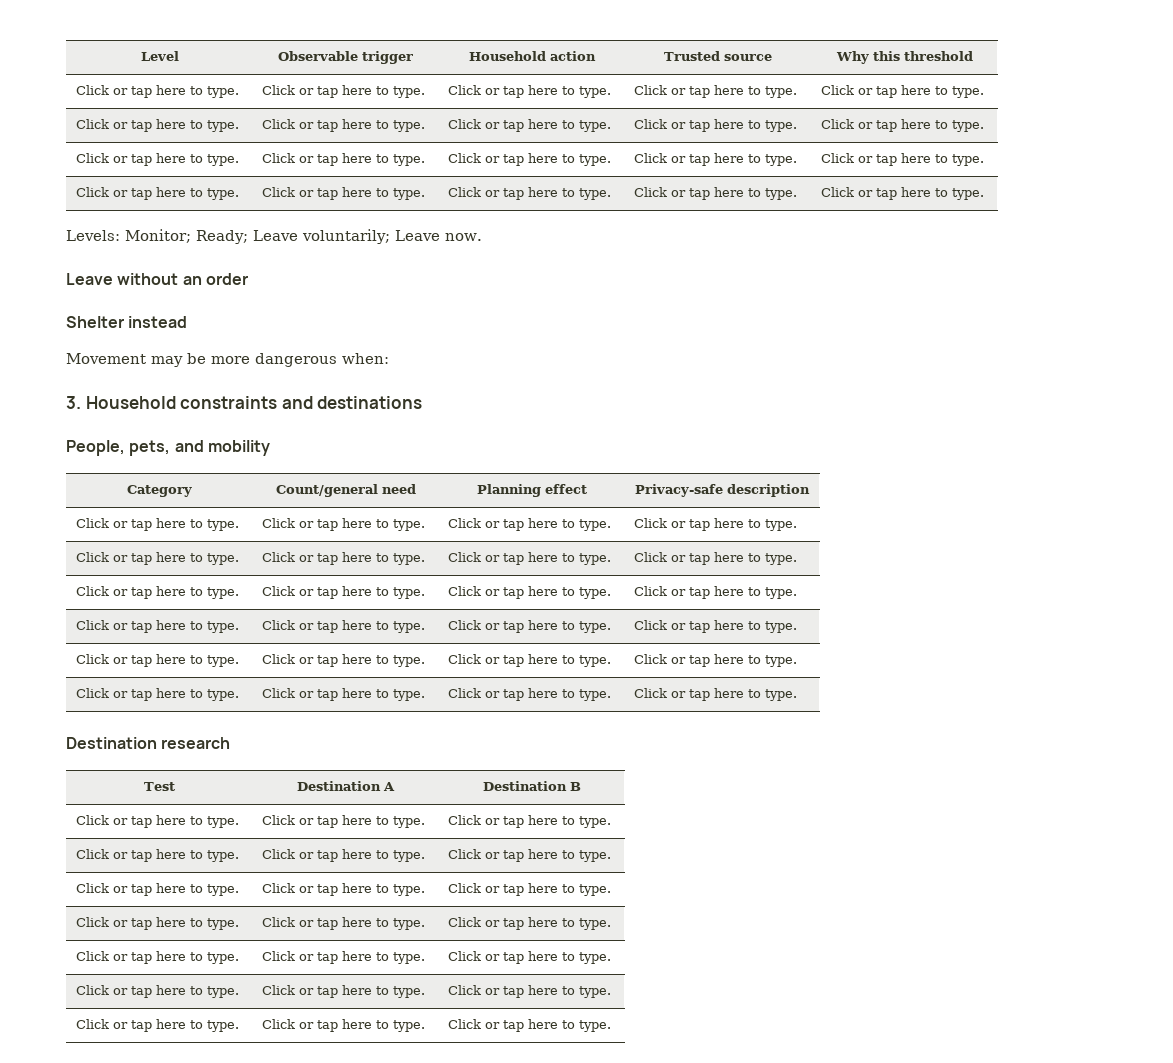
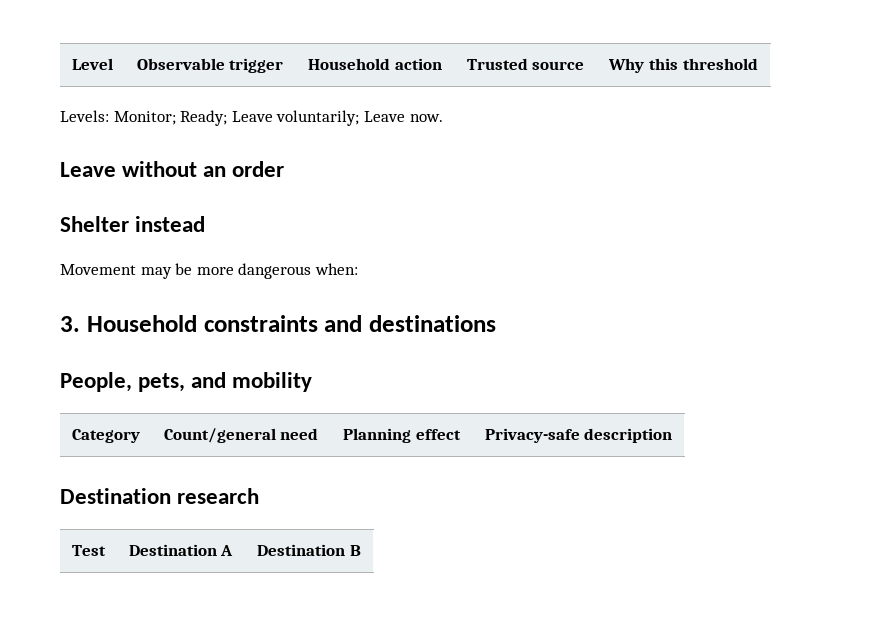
[75,85,239,98] [261,85,425,98] [447,85,611,98] [633,85,797,98] [820,85,984,98] [75,119,239,132] [261,119,425,132] [447,119,611,132] [633,119,797,132] [820,119,984,132] [75,153,239,166] [261,153,425,166] [447,153,611,166] [633,153,797,166] [820,153,984,166] [75,187,239,200] [261,187,425,200] [447,187,611,200] [633,187,797,200] [820,187,984,200] // Click or tap here to type. | Click or tap here to type. | Click or tap here to type. | Click or tap here to type. | Click or tap here to type. // Click or tap here to type. | Click or tap here to type. | Click or tap here to type. | Click or tap here to type. | Click or tap here to type. // Click or tap here to type. | Click or tap here to type. | Click or tap here to type. | Click or tap here to type. | Click or tap here to type. // Click or tap here to type. | Click or tap here to type. | Click or tap here to type. | Click or tap here to type. | Click or tap here to type. -> (758, 64) none
[75,518,239,531] [261,518,425,531] [447,518,611,531] [633,518,797,531] [75,552,239,565] [261,552,425,565] [447,552,611,565] [633,552,797,565] [75,586,239,599] [261,586,425,599] [447,586,611,599] [633,586,797,599] [75,620,239,633] [261,620,425,633] [447,620,611,633] [633,620,797,633] [75,654,239,667] [261,654,425,667] [447,654,611,667] [633,654,797,667] [75,688,239,701] [261,688,425,701] [447,688,611,701] [633,688,797,701] // Click or tap here to type. | Click or tap here to type. | Click or tap here to type. | Click or tap here to type. // Click or tap here to type. | Click or tap here to type. | Click or tap here to type. | Click or tap here to type. // Click or tap here to type. | Click or tap here to type. | Click or tap here to type. | Click or tap here to type. // Click or tap here to type. | Click or tap here to type. | Click or tap here to type. | Click or tap here to type. // Click or tap here to type. | Click or tap here to type. | Click or tap here to type. | Click or tap here to type. // Click or tap here to type. | Click or tap here to type. | Click or tap here to type. | Click or tap here to type. -> (673, 435) none
[75,815,239,828] [261,815,425,828] [447,815,611,828] [75,849,239,862] [261,849,425,862] [447,849,611,862] [75,883,239,896] [261,883,425,896] [447,883,611,896] [75,917,239,930] [261,917,425,930] [447,917,611,930] [75,951,239,964] [261,951,425,964] [447,951,611,964] [75,985,239,998] [261,985,425,998] [447,985,611,998] [75,1019,239,1032] [261,1019,425,1032] [447,1019,611,1032] // Click or tap here to type. | Click or tap here to type. | Click or tap here to type. // Click or tap here to type. | Click or tap here to type. | Click or tap here to type. // Click or tap here to type. | Click or tap here to type. | Click or tap here to type. // Click or tap here to type. | Click or tap here to type. | Click or tap here to type. // Click or tap here to type. | Click or tap here to type. | Click or tap here to type. // Click or tap here to type. | Click or tap here to type. | Click or tap here to type. // Click or tap here to type. | Click or tap here to type. | Click or tap here to type. -> (361, 550) none

